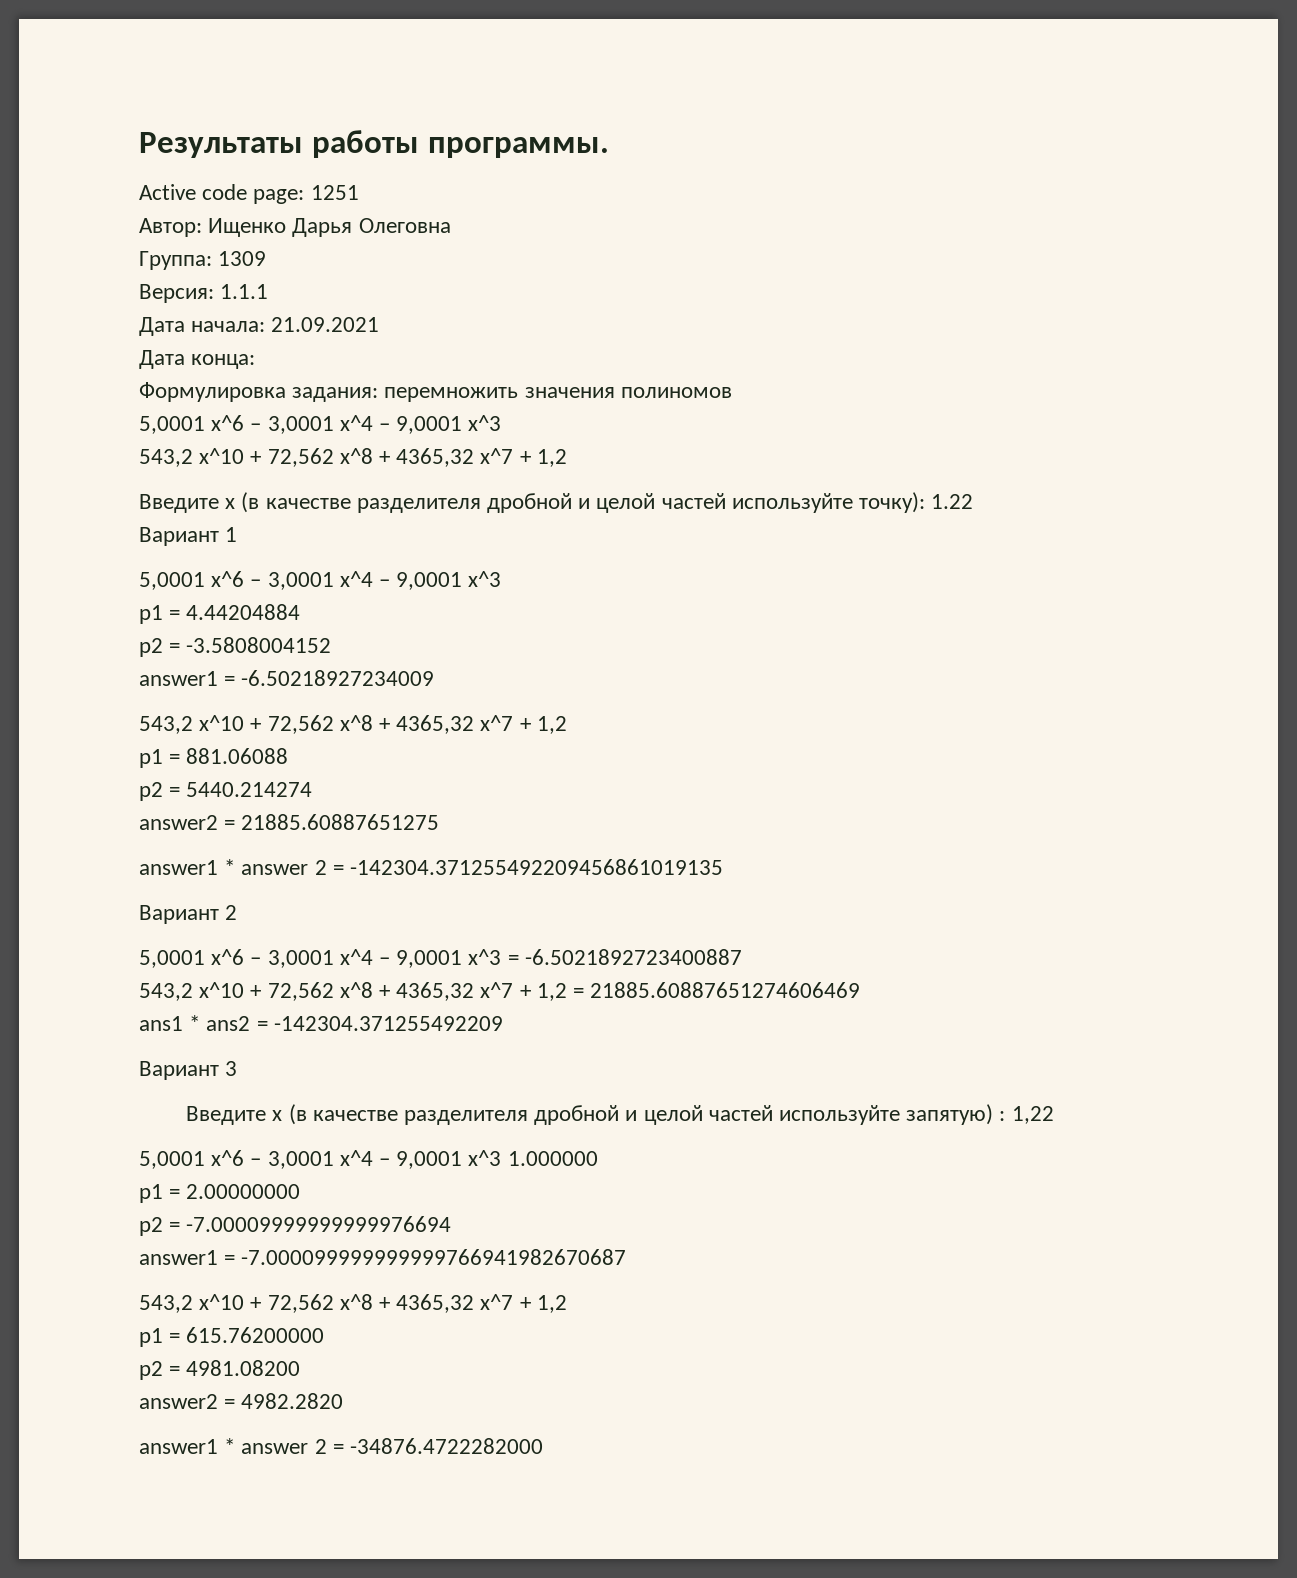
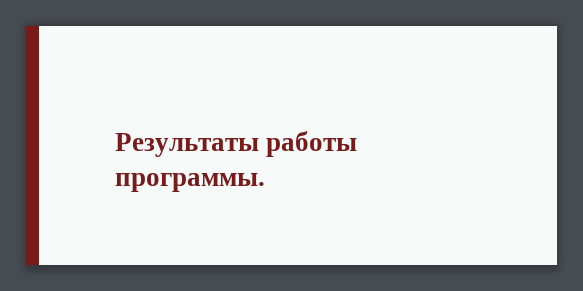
[139,184,359,204] [139,218,451,237] [139,251,267,270] [139,284,269,303] [139,317,380,336] [139,350,256,369] [139,382,732,402] [139,415,502,434] [139,448,567,467] [139,492,974,513] [139,527,238,546] [139,571,502,590] [139,604,301,624] [139,637,332,657] [139,670,435,686] [139,715,567,734] [139,748,289,768] [139,782,313,801] [139,814,440,830] [139,859,724,875] [139,905,238,924] [139,949,742,968] [139,982,861,1001] [139,1015,503,1031] [139,1061,238,1080] [186,1104,1054,1125] [139,1150,598,1169] [139,1184,301,1203] [139,1216,452,1236] [139,1249,627,1265] [139,1294,567,1313] [139,1327,325,1347] [139,1360,301,1380] [139,1393,344,1409] [139,1438,544,1454] // Active code page: 1251 // Автор: Ищенко Дарья Олеговна // Группа: 1309 // Версия: 1.1.1 // Дата начала: 21.09.2021 // Дата конца: // Формулировка задания: перемножить значения полиномов // 5,0001 x^6 – 3,0001 x^4 – 9,0001 x^3 // 543,2 x^10 + 72,562 x^8 + 4365,32 x^7 + 1,2 // Введите х (в качестве разделителя дробной и целой частей используйте точку): 1.22 // Вариант 1 // 5,0001 x^6 – 3,0001 x^4 – 9,0001 x^3 // p1 = 4.44204884 // p2 = -3.5808004152 // answer1 = -6.50218927234009 // 543,2 x^10 + 72,562 x^8 + 4365,32 x^7 + 1,2 // p1 = 881.06088 // p2 = 5440.214274 // answer2 = 21885.60887651275 // answer1 * answer 2 = -142304.371255492209456861019135 // Вариант 2 // 5,0001 x^6 – 3,0001 x^4 – 9,0001 x^3 = -6.5021892723400887 // 543,2 x^10 + 72,562 x^8 + 4365,32 x^7 + 1,2 = 21885.60887651274606469 // ans1 * ans2 = -142304.371255492209 // Вариант 3 // Введите х (в качестве разделителя дробной и целой частей используйте запятую) : 1,22 // 5,0001 x^6 – 3,0001 x^4 – 9,0001 x^3 1.000000 // p1 = 2.00000000 // p2 = -7.00009999999999976694 // answer1 = -7.000099999999999766941982670687 // 543,2 x^10 + 72,562 x^8 + 4365,32 x^7 + 1,2 // p1 = 615.76200000 // p2 = 4981.08200 // answer2 = 4982.2820 // answer1 * answer 2 = -34876.4722282000 -> (265, 182) none

